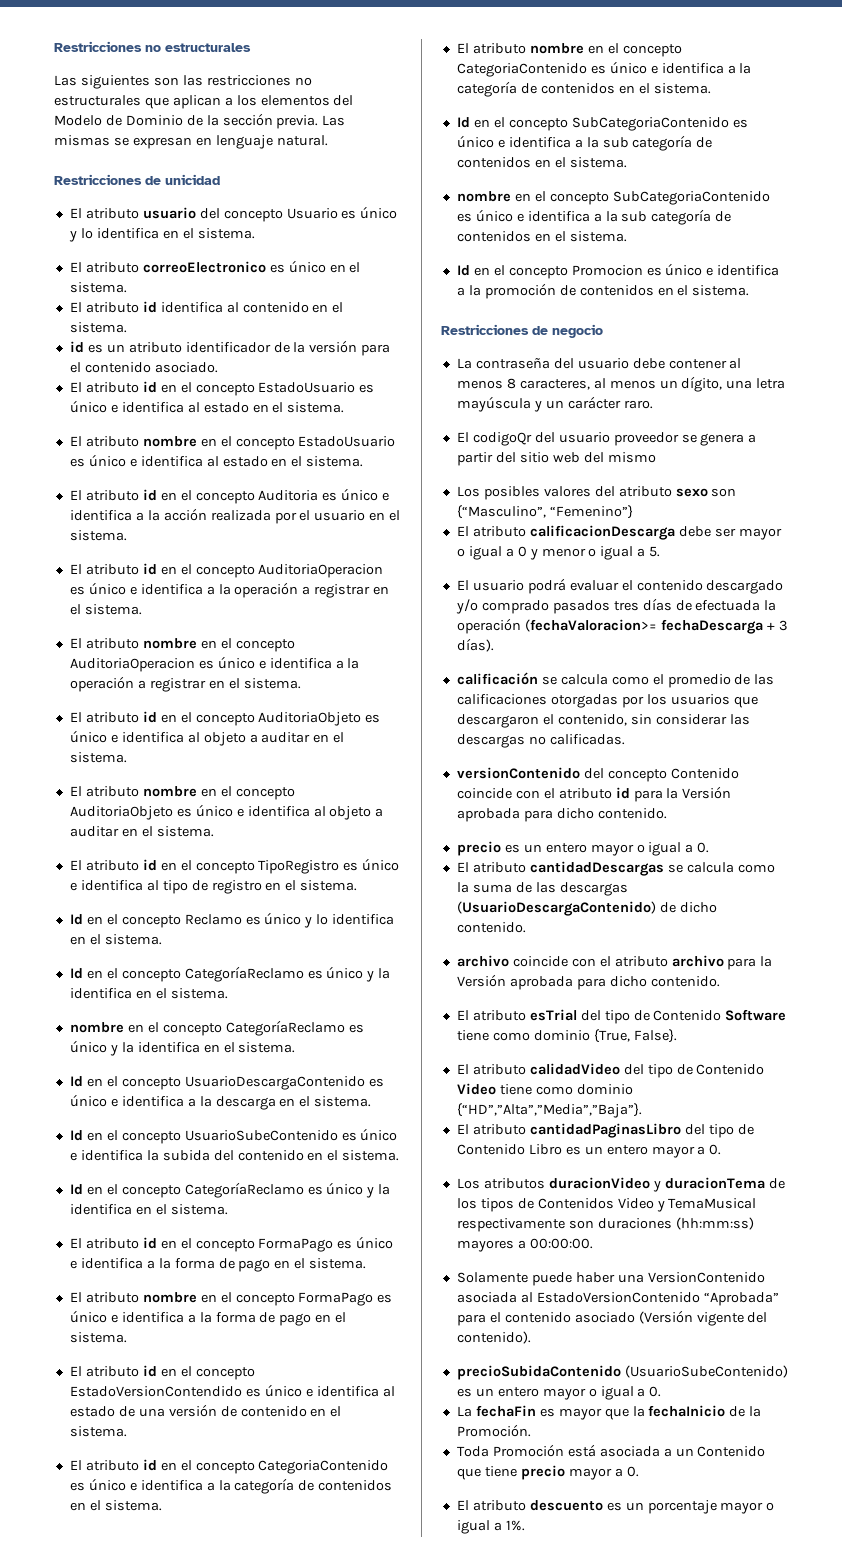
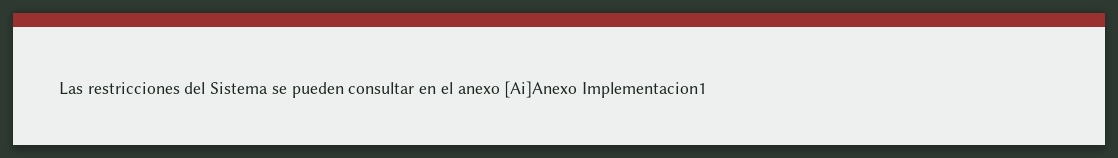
[54,41,251,52] [54,75,312,89] [54,95,354,109] [54,113,346,129] [54,135,328,149] [54,174,220,185] [69,206,398,222] [68,228,255,242] [69,260,361,273] [69,282,127,293] [69,301,344,313] [69,322,127,333] [69,340,391,356] [69,362,218,373] [69,381,375,396] [69,400,345,413] [69,436,396,450] [69,454,364,467] [69,488,390,504] [69,508,401,524] [69,530,127,541] [69,563,384,578] [69,582,390,598] [69,604,142,615] [69,638,295,652] [69,656,360,672] [69,676,301,692] [69,711,381,726] [69,730,345,746] [69,752,127,763] [69,786,295,800] [69,804,384,820] [69,826,214,837] [69,858,400,874] [69,880,358,894] [69,912,395,928] [69,934,162,945] [69,966,391,982] [69,988,228,999] [69,1020,364,1036] [69,1040,296,1056] [69,1076,384,1090] [69,1094,372,1110] [69,1128,398,1144] [69,1150,400,1161] [69,1182,391,1198] [69,1204,228,1215] [69,1236,394,1252] [69,1258,367,1272] [69,1292,393,1306] [69,1310,347,1326] [69,1332,127,1343] [69,1365,255,1380] [69,1384,395,1397] [69,1404,342,1417] [69,1426,127,1437] [69,1459,389,1474] [69,1478,393,1494] [69,1500,162,1511] [456,43,682,57] [456,61,752,77] [456,81,711,97] [456,117,748,131] [456,135,713,151] [456,157,627,168] [456,191,770,205] [456,209,732,225] [456,231,627,242] [456,263,780,279] [456,283,750,299] [441,324,603,338] [456,358,742,369] [456,376,786,392] [456,396,653,412] [456,432,757,446] [456,452,656,466] [456,486,737,500] [456,505,633,519] [456,525,782,540] [456,546,661,560] [456,578,784,594] [455,598,777,614] [456,618,788,634] [456,638,494,652] [456,672,775,688] [456,694,758,708] [456,714,750,728] [456,734,625,748] [456,767,739,782] [456,786,732,802] [456,808,667,822] [456,841,710,856] [456,861,775,876] [456,882,628,896] [456,901,717,916] [456,922,526,933] [456,955,773,970] [456,974,720,990] [456,1009,787,1024] [456,1029,677,1043] [456,1063,765,1078] [456,1083,633,1095] [456,1103,642,1118] [456,1123,754,1138] [456,1144,722,1158] [456,1177,785,1192] [456,1198,757,1212] [456,1217,754,1232] [456,1238,593,1252] [456,1272,765,1286] [456,1292,779,1306] [456,1310,768,1326] [456,1331,531,1344] [456,1365,788,1380] [456,1386,662,1400] [456,1405,762,1420] [456,1424,531,1437] [456,1444,766,1457] [456,1465,639,1480] [456,1500,775,1514] [456,1520,525,1534] Restricciones no estructurales // Las siguientes son las restricciones no estructurales que aplican a los elementos del Modelo de Dominio de la sección previa. Las mismas se expresan en lenguaje natural. // Restricciones de unicidad // El atributo usuario del concepto Usuario es único y lo identifica en el sistema. // El atributo correoElectronico es único en el sistema. // El atributo id identifica al contenido en el sistema. // id es un atributo identificador de la versión para el contenido asociado. // El atributo id en el concepto EstadoUsuario es único e identifica al estado en el sistema. // El atributo nombre en el concepto EstadoUsuario es único e identifica al estado en el sistema. // El atributo id en el concepto Auditoria es único e identifica a la acción realizada por el usuario en el sistema. // El atributo id en el concepto AuditoriaOperacion es único e identifica a la operación a registrar en el sistema. // El atributo nombre en el concepto AuditoriaOperacion es único e identifica a la operación a registrar en el sistema. // El atributo id en el concepto AuditoriaObjeto es único e identifica al objeto a auditar en el sistema. // El atributo nombre en el concepto AuditoriaObjeto es único e identifica al objeto a auditar en el sistema. // El atributo id en el concepto TipoRegistro es único e identifica al tipo de registro en el sistema. // Id en el concepto Reclamo es único y lo identifica en el sistema. // Id en el concepto CategoríaReclamo es único y la identifica en el sistema. // nombre en el concepto CategoríaReclamo es único y la identifica en el sistema. // Id en el concepto UsuarioDescargaContenido es único e identifica a la descarga en el sistema. // Id en el concepto UsuarioSubeContenido es único e identifica la subida del contenido en el sistema. // Id en el concepto CategoríaReclamo es único y la identifica en el sistema. // El atributo id en el concepto FormaPago es único e identifica a la forma de pago en el sistema. // El atributo nombre en el concepto FormaPago es único e identifica a la forma de pago en el sistema. // El atributo id en el concepto EstadoVersionContendido es único e identifica al estado de una versión de contenido en el sistema. // El atributo id en el concepto CategoriaContenido es único e identifica a la categoría de contenidos en el sistema. // El atributo nombre en el concepto CategoriaContenido es único e identifica a la categoría de contenidos en el sistema. // Id en el concepto SubCategoriaContenido es único e identifica a la sub categoría de contenidos en el sistema. // nombre en el concepto SubCategoriaContenido es único e identifica a la sub categoría de contenidos en el sistema. // Id en el concepto Promocion es único e identifica a la promoción de contenidos en el sistema. // Restricciones de negocio // La contraseña del usuario debe contener al menos 8 caracteres, al menos un dígito, una letra mayúscula y un carácter raro. // El codigoQr del usuario proveedor se genera a partir del sitio web del mismo // Los posibles valores del atributo sexo son {“Masculino”, “Femenino”} // El atributo calificacionDescarga debe ser mayor o igual a 0 y menor o igual a 5. // El usuario podrá evaluar el contenido descargado y/o comprado pasados tres días de efectuada la operación (fechaValoracion>= fechaDescarga + 3 días). // calificación se calcula como el promedio de las calificaciones otorgadas por los usuarios que descargaron el contenido, sin considerar las descargas no calificadas. // versionContenido del concepto Contenido coincide con el atributo id para la Versión aprobada para dicho contenido. // precio es un entero mayor o igual a 0. // El atributo cantidadDescargas se calcula como la suma de las descargas (UsuarioDescargaContenido) de dicho contenido. // archivo coincide con el atributo archivo para la Versión aprobada para dicho contenido. // El atributo esTrial del tipo de Contenido Software tiene como dominio {True, False}. // El atributo calidadVideo del tipo de Contenido Video tiene como dominio {“HD”,”Alta”,”Media”,”Baja”}. // El atributo cantidadPaginasLibro del tipo de Contenido Libro es un entero mayor a 0. // Los atributos duracionVideo y duracionTema de los tipos de Contenidos Video y TemaMusical respectivamente son duraciones (hh:mm:ss) mayores a 00:00:00. // Solamente puede haber una VersionContenido asociada al EstadoVersionContenido “Aprobada” para el contenido asociado (Versión vigente del contenido). // precioSubidaContenido (UsuarioSubeContenido) es un entero mayor o igual a 0. // La fechaFin es mayor que la fechaInicio de la Promoción. // Toda Promoción está asociada a un Contenido que tiene precio mayor a 0. // El atributo descuento es un porcentaje mayor o igual a 1%. -> [59,81,706,98] Las restricciones del Sistema se pueden consultar en el anexo [Ai]Anexo Implementacion1

